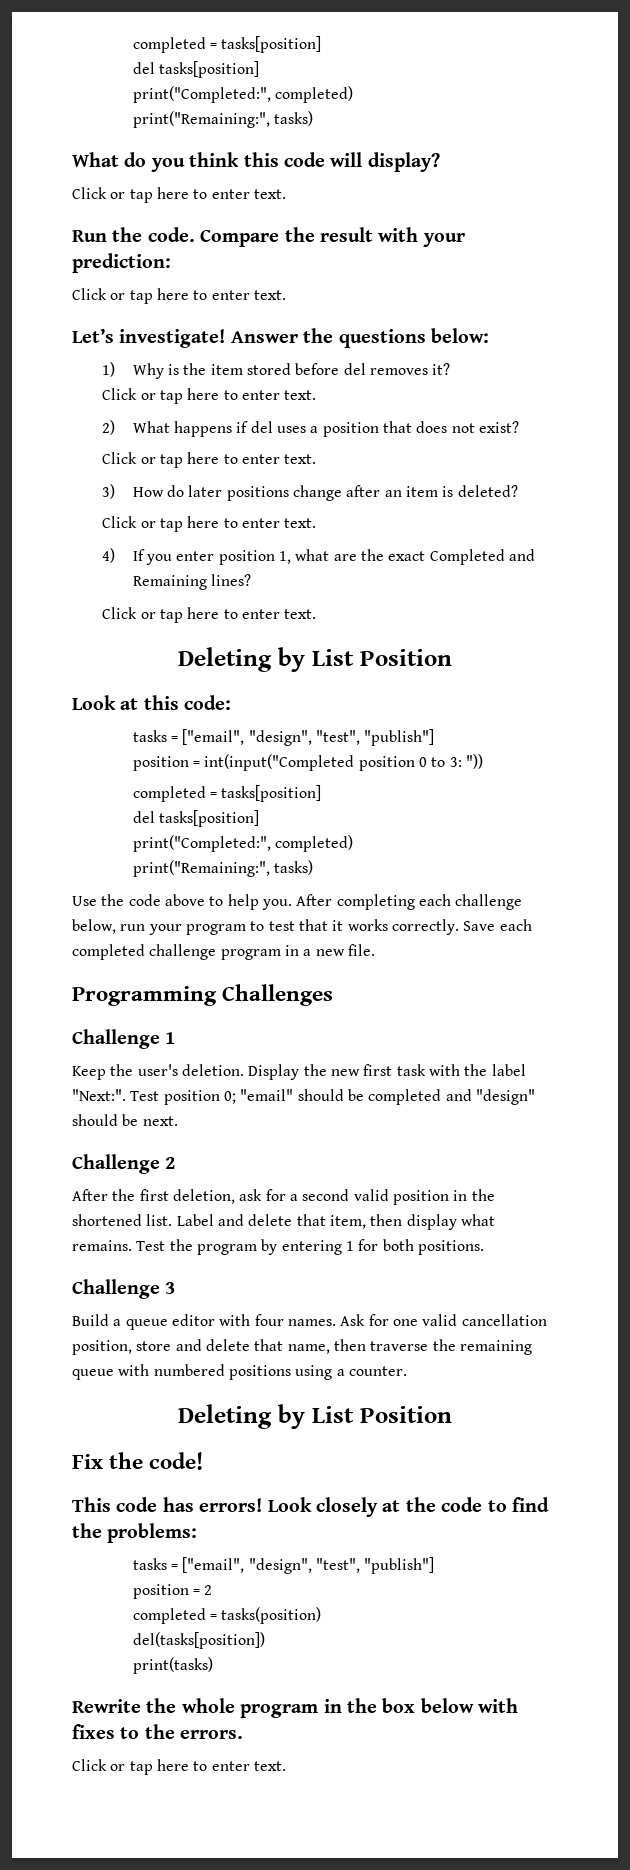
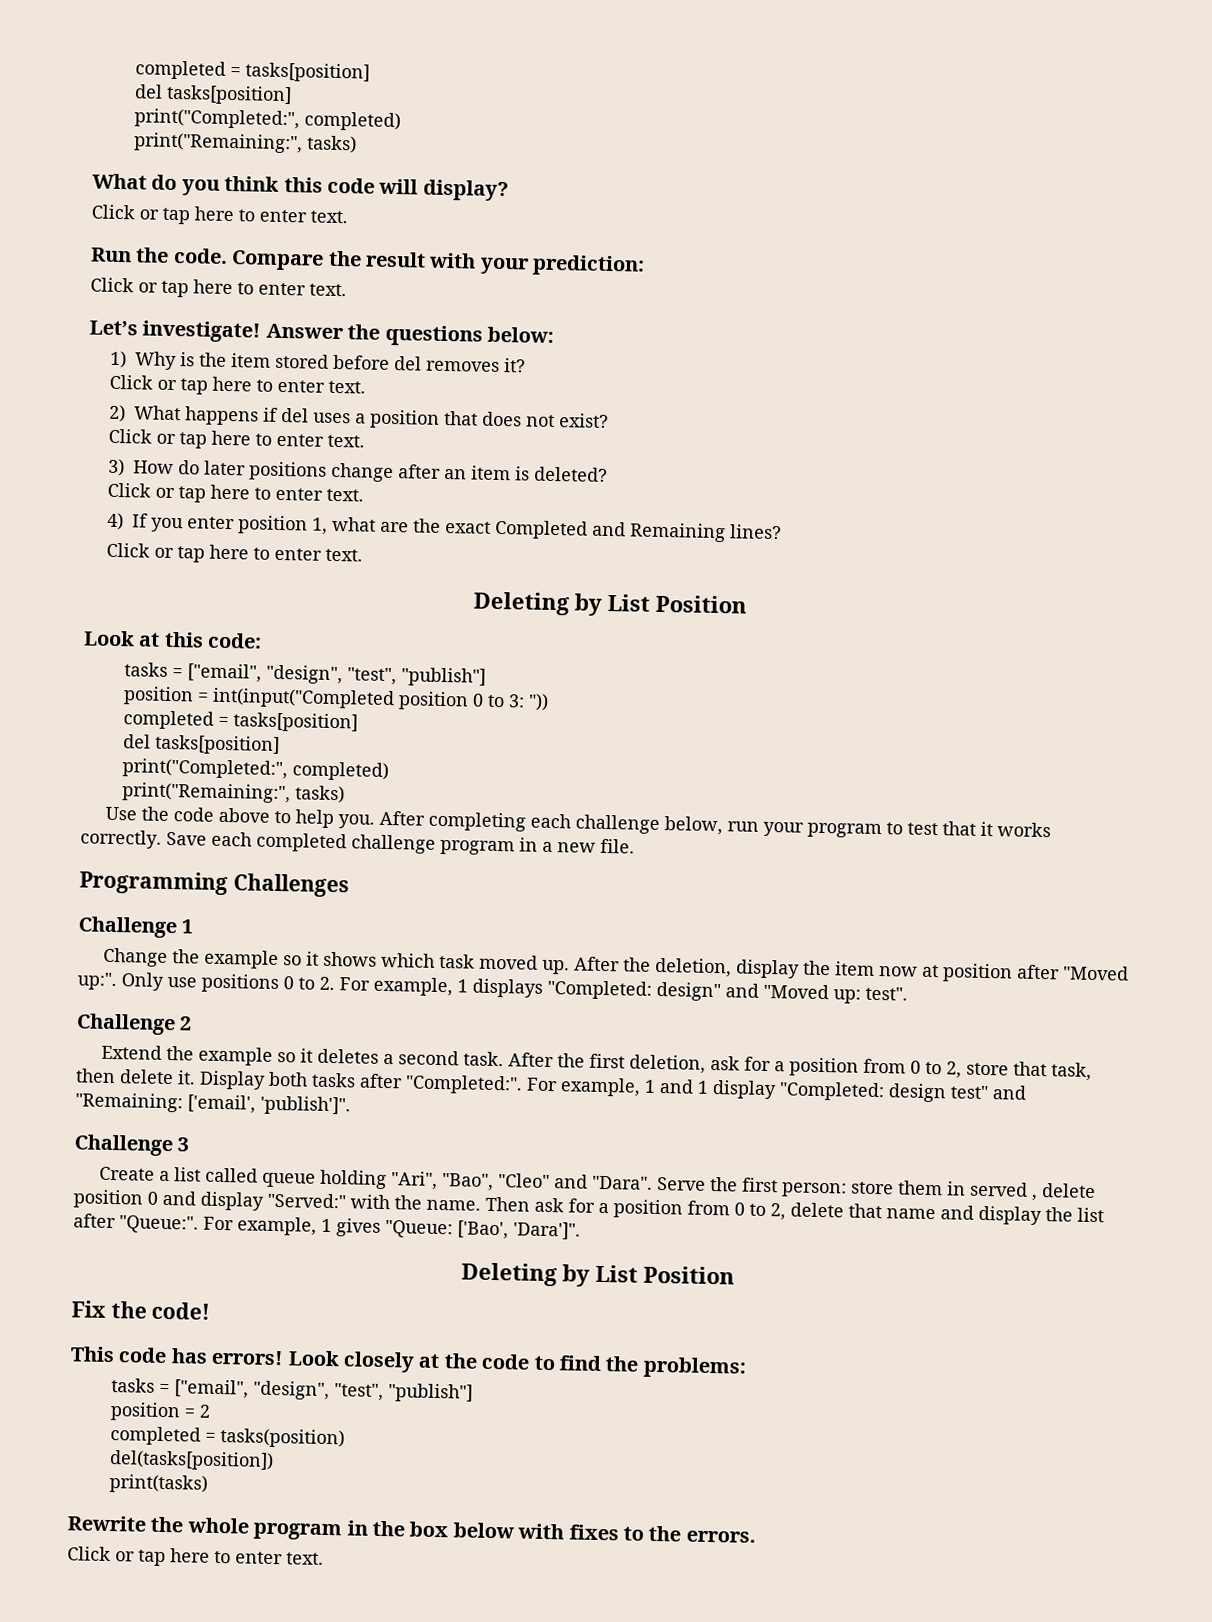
[72,1064,526,1080] [72,1089,535,1105] [72,1114,178,1126] [72,1154,176,1174] Keep the user's deletion. Display the new first task with the label "Next:". Test position 0; "email" should be completed and "design" should be next. // Challenge 2 // -> [102,947,1129,983] [77,972,908,1004] [76,1013,193,1036] [100,1044,504,1067] Change the example so it shows which task moved up. After the deletion, display the item now at position after "Moved up:". Only use positions 0 to 2. For example, 1 displays "Completed: design" and "Moved up: test". // Challenge 2 // Extend the example so it deletes a second task.
[302,1189,495,1205] [72,1214,495,1230] [72,1239,484,1255] [72,1279,176,1299] [72,1314,547,1330] [72,1339,532,1355] [72,1364,407,1380] second valid position in the shortened list. Label and delete that item, then display what remains. Test the program by entering 1 for both positions. // Challenge 3 // Build a queue editor with four names. Ask for one valid cancellation position, store and delete that name, then traverse the remaining queue with numbered positions using a counter. -> [788,1057,1092,1081] [75,1068,1027,1103] [75,1092,351,1116] [74,1134,190,1157] [98,1166,1096,1201] [73,1189,1104,1226] [73,1213,581,1240] position from 0 to 2, store that task, then delete it. Display both tasks after "Completed:". For example, 1 and 1 display "Completed: design test" and "Remaining: ['email', 'publish']". // Challenge 3 // Create a list called queue holding "Ari", "Bao", "Cleo" and "Dara". Serve the first person: store them in served , delete position 0 and display "Served:" with the name. Then ask for a position from 0 to 2, delete that name and display the list after "Queue:". For example, 1 gives "Queue: ['Bao', 'Dara']".

